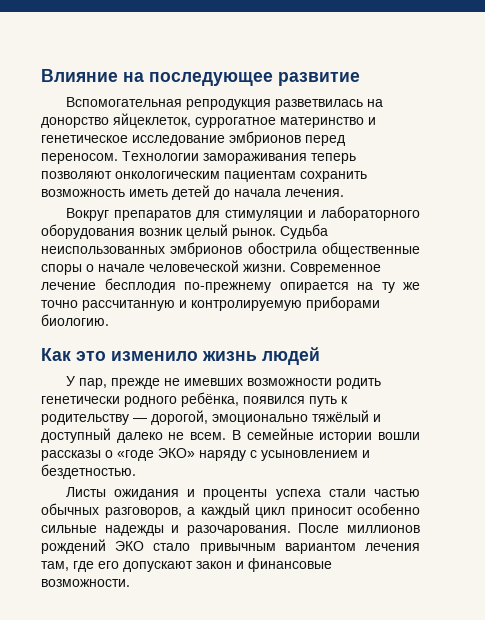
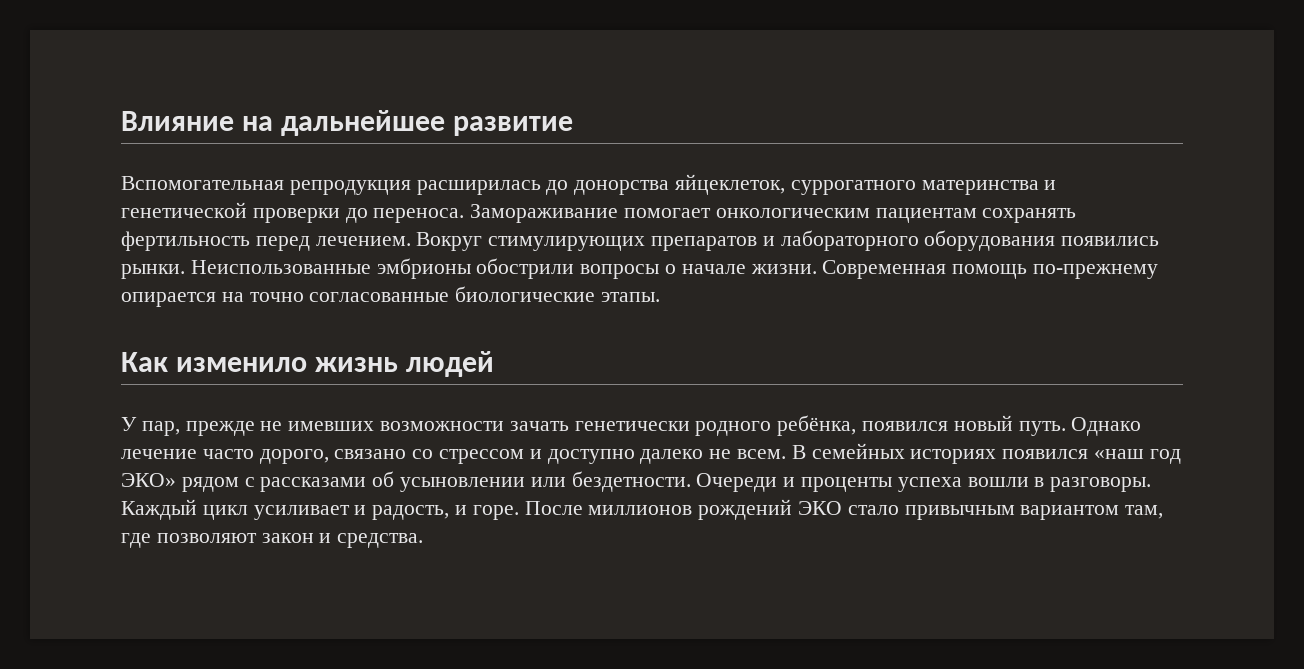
[149,72,273,86] последующее -> [281,110,446,136] дальнейшее
[274,99,383,110] [41,113,376,128] [41,131,345,146] [41,151,356,164] [41,171,367,182] [41,185,344,200] [65,206,420,221] [41,224,328,239] [41,242,420,257] [41,260,381,275] [41,278,420,293] [41,296,380,311] [41,314,109,326] разветвилась на донорство яйцеклеток, суррогатное материнство и генетическое исследование эмбрионов перед переносом. Технологии замораживания теперь позволяют онкологическим пациентам сохранить возможность иметь детей до начала лечения. // Вокруг препаратов для стимуляции и лабораторного оборудования возник целый рынок. Судьба неиспользованных эмбрионов обострила общественные споры о начале человеческой жизни. Современное лечение бесплодия по-прежнему опирается на ту же точно рассчитанную и контролируемую приборами биологию. -> [416,174,1057,195] [121,202,1077,223] [121,230,1160,251] [121,258,1159,279] [121,286,661,307] расширилась до донорства яйцеклеток, суррогатного материнства и генетической проверки до переноса. Замораживание помогает онкологическим пациентам сохранять фертильность перед лечением. Вокруг стимулирующих препаратов и лабораторного оборудования появились рынки. Неиспользованные эмбрионы обострили вопросы о начале жизни. Современная помощь по-прежнему опирается на точно согласованные биологические этапы.
[76,351,106,361] это -> (168, 362) none
[335,378,381,389] родить -> [509,421,569,431] зачать
[309,396,348,407] [41,410,381,425] [41,428,420,443] [41,448,370,461] [41,464,136,479] [65,487,420,500] [41,503,420,518] [41,525,291,536] путь к родительству — дорогой, эмоционально тяжёлый и доступный далеко не всем. В семейные истории вошли рассказы о «годе ЭКО» наряду с усыновлением и бездетностью. // Листы ожидания и проценты успеха стали частью обычных разговоров, а каждый цикл приносит особенно сильные надежды и разочарования. -> [953,415,1142,436] [121,443,1181,464] [121,471,1152,492] [121,499,519,520] новый путь. Однако лечение часто дорого, связано со стрессом и доступно далеко не всем. В семейных историях появился «наш год ЭКО» рядом с рассказами об усыновлении или бездетности. Очереди и проценты успеха вошли в разговоры. Каждый цикл усиливает и радость, и горе.
[364,543,420,551] лечения -> (1120, 512) none
[98,558,332,572] [41,579,130,587] его допускают закон и финансовые возможности. -> [156,533,424,548] позволяют закон и средства.

